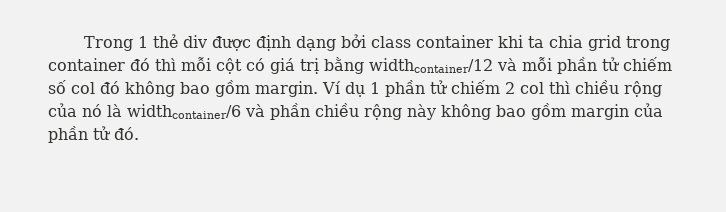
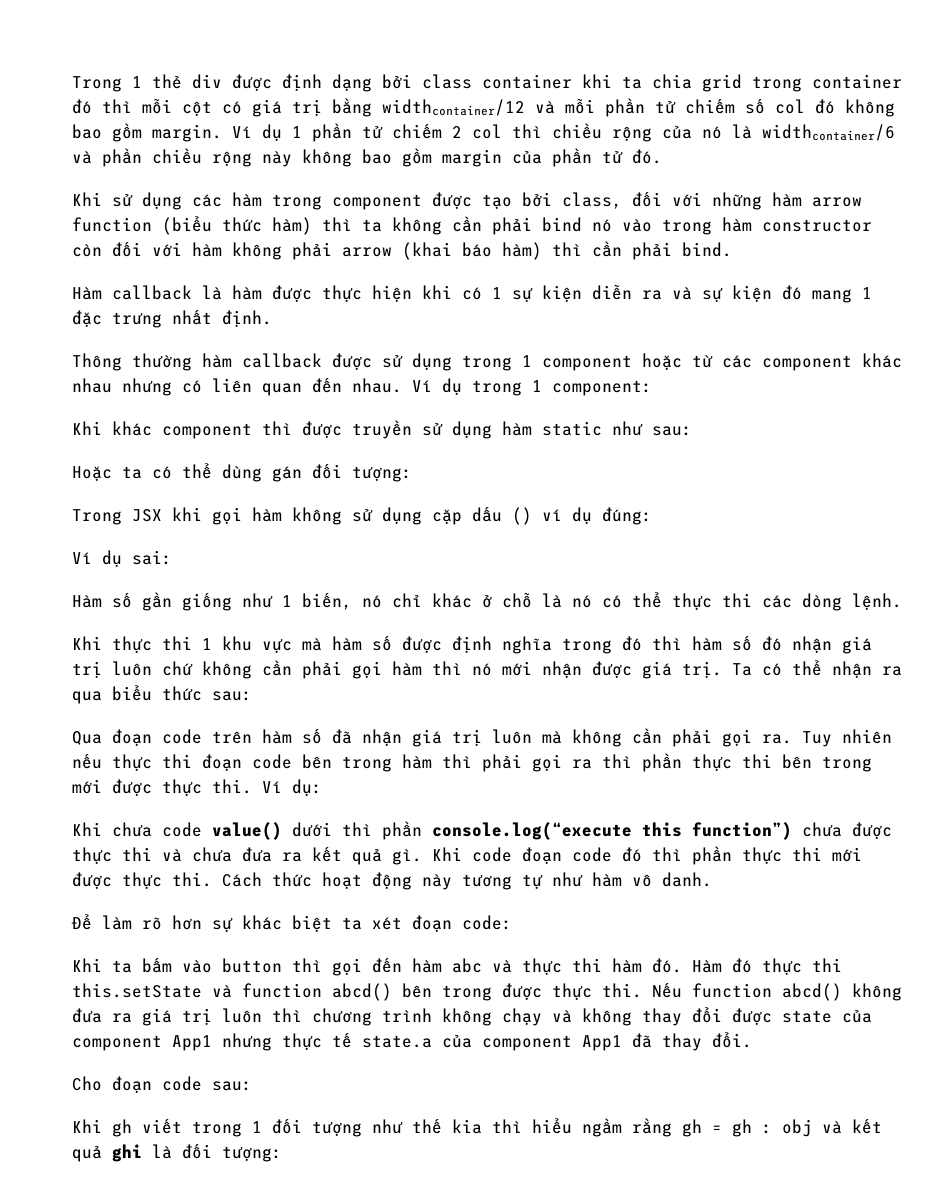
(139, 133) none -> [72,192,862,210] [72,216,872,235] [72,241,732,260] [72,284,872,303] [72,310,272,328] [72,353,902,371] [72,378,652,396] [72,420,692,439] [72,463,412,482] [72,507,652,525] [72,550,172,567] [72,592,902,611] [72,636,872,654] [72,660,902,679] [72,685,252,704] [72,728,892,747] [72,753,872,772] [72,779,322,796] [72,821,892,840] [72,846,862,865] [72,872,712,890] [71,914,512,932] [72,958,842,976] [72,983,902,1001] [72,1007,872,1026] [72,1032,752,1051] [72,1076,252,1093] [72,1118,882,1137] [72,1144,282,1162] // Khi sử dụng các hàm trong component được tạo bởi class, đối với những hàm arrow function (biểu thức hàm) thì ta không cần phải bind nó vào trong hàm constructor còn đối với hàm không phải arrow (khai báo hàm) thì cần phải bind. // Hàm callback là hàm được thực hiện khi có 1 sự kiện diễn ra và sự kiện đó mang 1 đặc trưng nhất định. // Thông thường hàm callback được sử dụng trong 1 component hoặc từ các component khác nhau nhưng có liên quan đến nhau. Ví dụ trong 1 component: // Khi khác component thì được truyền sử dụng hàm static như sau: // Hoặc ta có thể dùng gán đối tượng: // Trong JSX khi gọi hàm không sử dụng cặp dấu () ví dụ đúng: // Ví dụ sai: // Hàm số gần giống như 1 biến, nó chỉ khác ở chỗ là nó có thể thực thi các dòng lệnh. // Khi thực thi 1 khu vực mà hàm số được định nghĩa trong đó thì hàm số đó nhận giá trị luôn chứ không cần phải gọi hàm thì nó mới nhận được giá trị. Ta có thể nhận ra qua biểu thức sau: // Qua đoạn code trên hàm số đã nhận giá trị luôn mà không cần phải gọi ra. Tuy nhiên nếu thực thi đoạn code bên trong hàm thì phải gọi ra thì phần thực thi bên trong mới được thực thi. Ví dụ: // Khi chưa code value() dưới thì phần console.log(“execute this function”) chưa được thực thi và chưa đưa ra kết quả gì. Khi code đoạn code đó thì phần thực thi mới được thực thi. Cách thức hoạt động này tương tự như hàm vô danh. // Để làm rõ hơn sự khác biệt ta xét đoạn code: // Khi ta bấm vào button thì gọi đến hàm abc và thực thi hàm đó. Hàm đó thực thi this.setState và function abcd() bên trong được thực thi. Nếu function abcd() không đưa ra giá trị luôn thì chương trình không chạy và không thay đổi được state của component App1 nhưng thực tế state.a của component App1 đã thay đổi. // Cho đoạn code sau: // Khi gh viết trong 1 đối tượng như thế kia thì hiểu ngầm rằng gh = gh : obj và kết quả ghi là đối tượng:

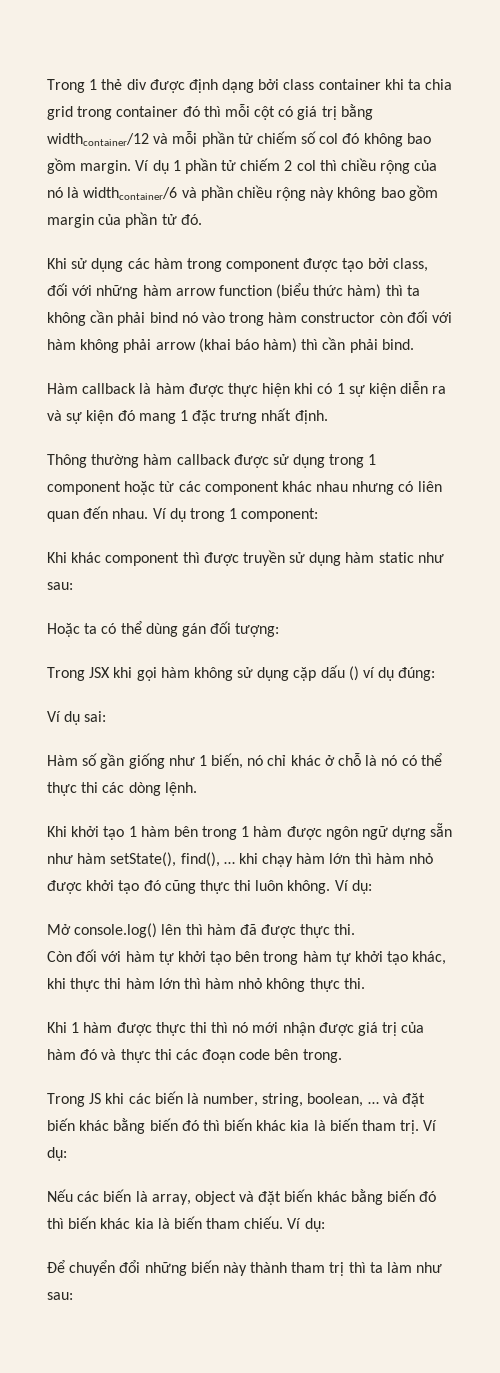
[112,636,872,654] [72,660,422,679] thực thi 1 khu vực mà hàm số được định nghĩa trong đó thì hàm số đó nhận giá trị luôn chứ không cần phải gọi hàm -> [71,823,453,840] [47,852,434,867] [47,880,372,894] [47,923,356,938] [47,949,447,965] [47,978,365,992] [47,1022,207,1036] khởi tạo 1 hàm bên trong 1 hàm được ngôn ngữ dựng sẵn như hàm setState(), find(), … khi chạy hàm lớn thì hàm nhỏ được khởi tạo đó cũng thực thi luôn không. Ví dụ: // Mở console.log() lên thì hàm đã được thực thi. // Còn đối với hàm tự khởi tạo bên trong hàm tự khởi tạo khác, khi thực thi hàm lớn thì hàm nhỏ không thực thi. // Khi 1 hàm được thực thi
[682,660,902,678] [72,685,252,704] [72,728,892,747] [72,754,192,771] trị. Ta có thể nhận ra qua biểu thức sau: // Qua đoạn code trên hàm số đã nhận giá trị luôn mà không cần phải gọi ra. Tuy nhiên nếu thực thi -> [382,1022,425,1036] [47,1049,198,1063] trị của hàm đó và thực thi các
[342,753,872,772] [72,779,322,796] [72,821,892,840] [72,846,862,865] [72,872,712,890] [71,914,512,932] [72,958,842,976] [72,983,902,1001] [72,1007,872,1026] [72,1032,752,1051] [72,1076,252,1093] [72,1118,882,1137] [72,1144,282,1162] trong hàm thì phải gọi ra thì phần thực thi bên trong mới được thực thi. Ví dụ: // Khi chưa code value() dưới thì phần console.log(“execute this function”) chưa được thực thi và chưa đưa ra kết quả gì. Khi code đoạn code đó thì phần thực thi mới được thực thi. Cách thức hoạt động này tương tự như hàm vô danh. // Để làm rõ hơn sự khác biệt ta xét đoạn code: // Khi ta bấm vào button thì gọi đến hàm abc và thực thi hàm đó. Hàm đó thực thi this.setState và function abcd() bên trong được thực thi. Nếu function abcd() không đưa ra giá trị luôn thì chương trình không chạy và không thay đổi được state của component App1 nhưng thực tế state.a của component App1 đã thay đổi. // Cho đoạn code sau: // Khi gh viết trong 1 đối tượng như thế kia thì hiểu ngầm rằng gh = gh : obj và kết quả ghi là đối tượng: -> [302,1049,342,1063] [47,1091,426,1107] [47,1118,438,1134] [47,1147,67,1161] [47,1189,437,1205] [47,1216,325,1232] [47,1260,443,1276] [47,1292,73,1300] trong. // Trong JS khi các biến là number, string, boolean, … và đặt biến khác bằng biến đó thì biến khác kia là biến tham trị. Ví dụ: // Nếu các biến là array, object và đặt biến khác bằng biến đó thì biến khác kia là biến tham chiếu. Ví dụ: // Để chuyển đổi những biến này thành tham trị thì ta làm như sau:

